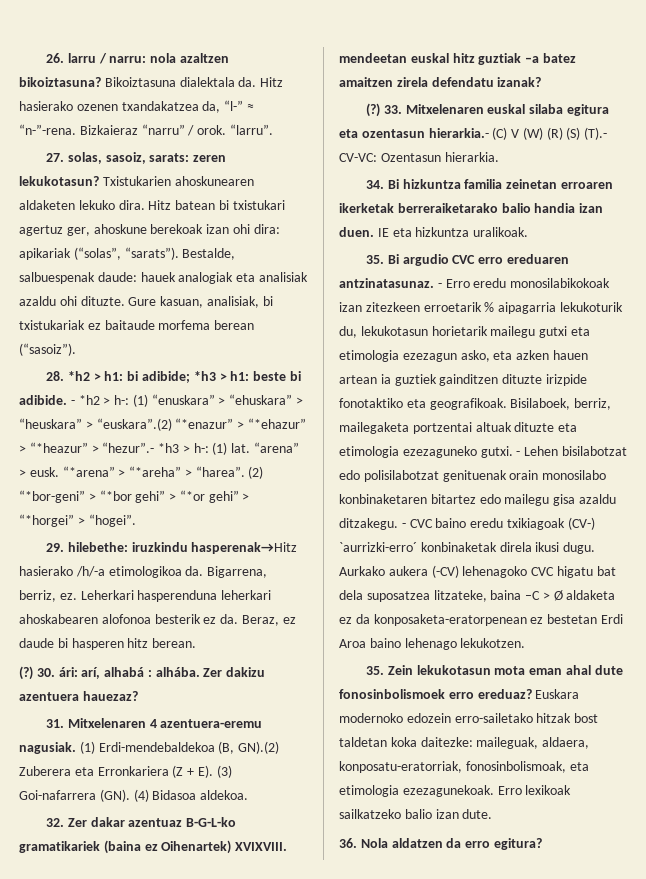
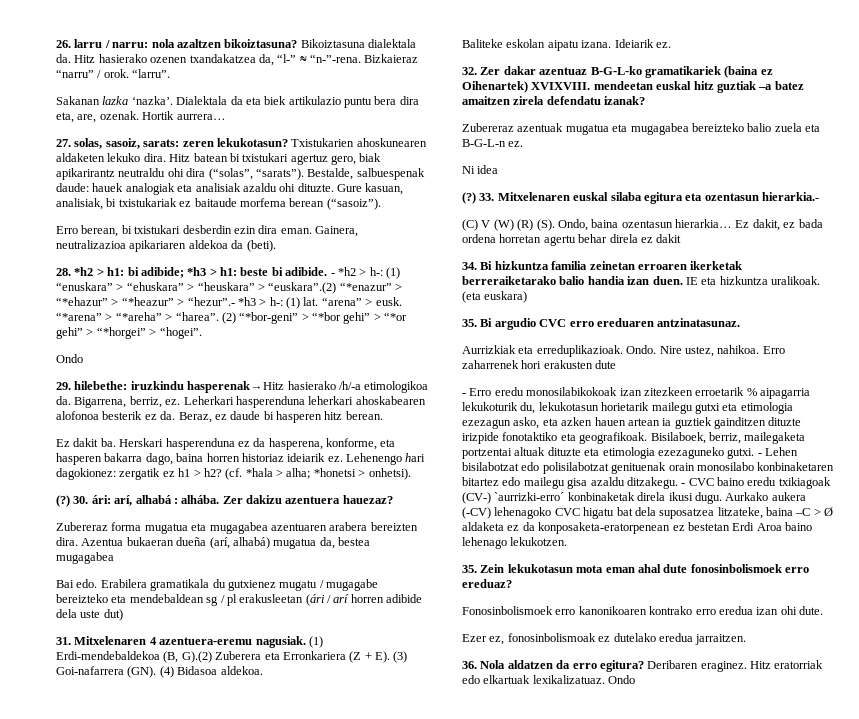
(273, 129) none -> [56,96,419,108] [56,111,226,123] // Sakanan lazka ‘nazka’. Dialektala da eta biek artikulazio puntu bera dira eta, are, ozenak. Hortik aurrera…
[66,224,280,236] [19,248,71,260] ger, ahoskune berekoak izan ohi dira: apikariak -> [331,153,382,165] [56,168,206,180] gero, biak apikarirantz neutraldu ohi dira
(76, 349) none -> [56,225,358,237] [56,240,276,252] // Erro berean, bi txistukari desberdin ezin dira eman. Gainera, neutralizazioa apikariaren aldekoa da (beti).
(136, 520) none -> [56,354,83,363] // Ondo
(197, 643) none -> [56,438,396,450] [56,453,426,465] [56,468,411,480] // Ez dakit ba. Herskari hasperenduna ez da hasperena, konforme, eta hasperen bakarra dago, baina horren historiaz ideiarik ez. Lehenengo hari dagokionez: zergatik ez h1 > h2? (cf. *hala > alha; *honetsi > onhetsi).
(138, 696) none -> [56,522,418,534] [56,537,370,549] [56,552,114,564] [56,579,378,591] [56,594,423,606] [56,609,123,621] // Zubereraz forma mugatua eta mugagabea azentuaren arabera bereizten dira. Azentua bukaeran dueña (arí, alhabá) mugatua da, bestea mugagabea // Bai edo. Erabilera gramatikala du gutxienez mugatu / mugagabe bereizteko eta mendebaldean sg / pl erakusleetan (ári / arí horren adibide dela uste dut)
[238,741,280,754] GN).(2) -> [181,651,212,663] G).(2)
(249, 795) none -> [462,39,671,51] // Baliteke eskolan aipatu izana. Ideiarik ez.
(542, 82) none -> [462,123,820,135] [462,139,524,147] [462,165,499,174] // Zubereraz azentuak mugatua eta mugagabea bereizteko balio zuela eta B-G-L-n ez. // Ni idea
(489, 133) none -> (819, 196) //
[566,127,608,140] [339,152,499,162] (S) (T).- CV-VC: Ozentasun hierarkia. -> [536,219,823,231] [462,234,682,246] (S). Ondo, baina ozentasun hierarkia… Ez dakit, ez bada ordena horretan agertu behar direla ez dakit
(529, 232) none -> [462,291,528,303] (eta euskara)
(434, 283) none -> [462,345,785,357] [462,360,617,369] // Aurrizkiak eta erreduplikazioak. Ondo. Nire ustez, nahikoa. Erro zaharrenek hori erakusten dute //
[535,689,580,699] [339,713,599,723] [339,737,590,749] [339,761,589,773] [339,785,572,797] [339,809,493,819] Euskara modernoko edozein erro-sailetako hitzak bost taldetan koka daitezke: maileguak, aldaera, konposatu-eratorriak, fonosinbolismoak, eta etimologia ezezagunekoak. Erro lexikoak sailkatzeko balio izan dute. -> [462,606,823,615] [462,633,747,645] // Fonosinbolismoek erro kanonikoaren kontrako erro eredua izan ohi dute. // Ezer ez, fonosinbolismoak ez dutelako eredua jarraitzen.
(542, 844) none -> [647,660,824,672] [462,675,636,684] Deribaren eraginez. Hitz eratorriak edo elkartuak lexikalizatuaz. Ondo

